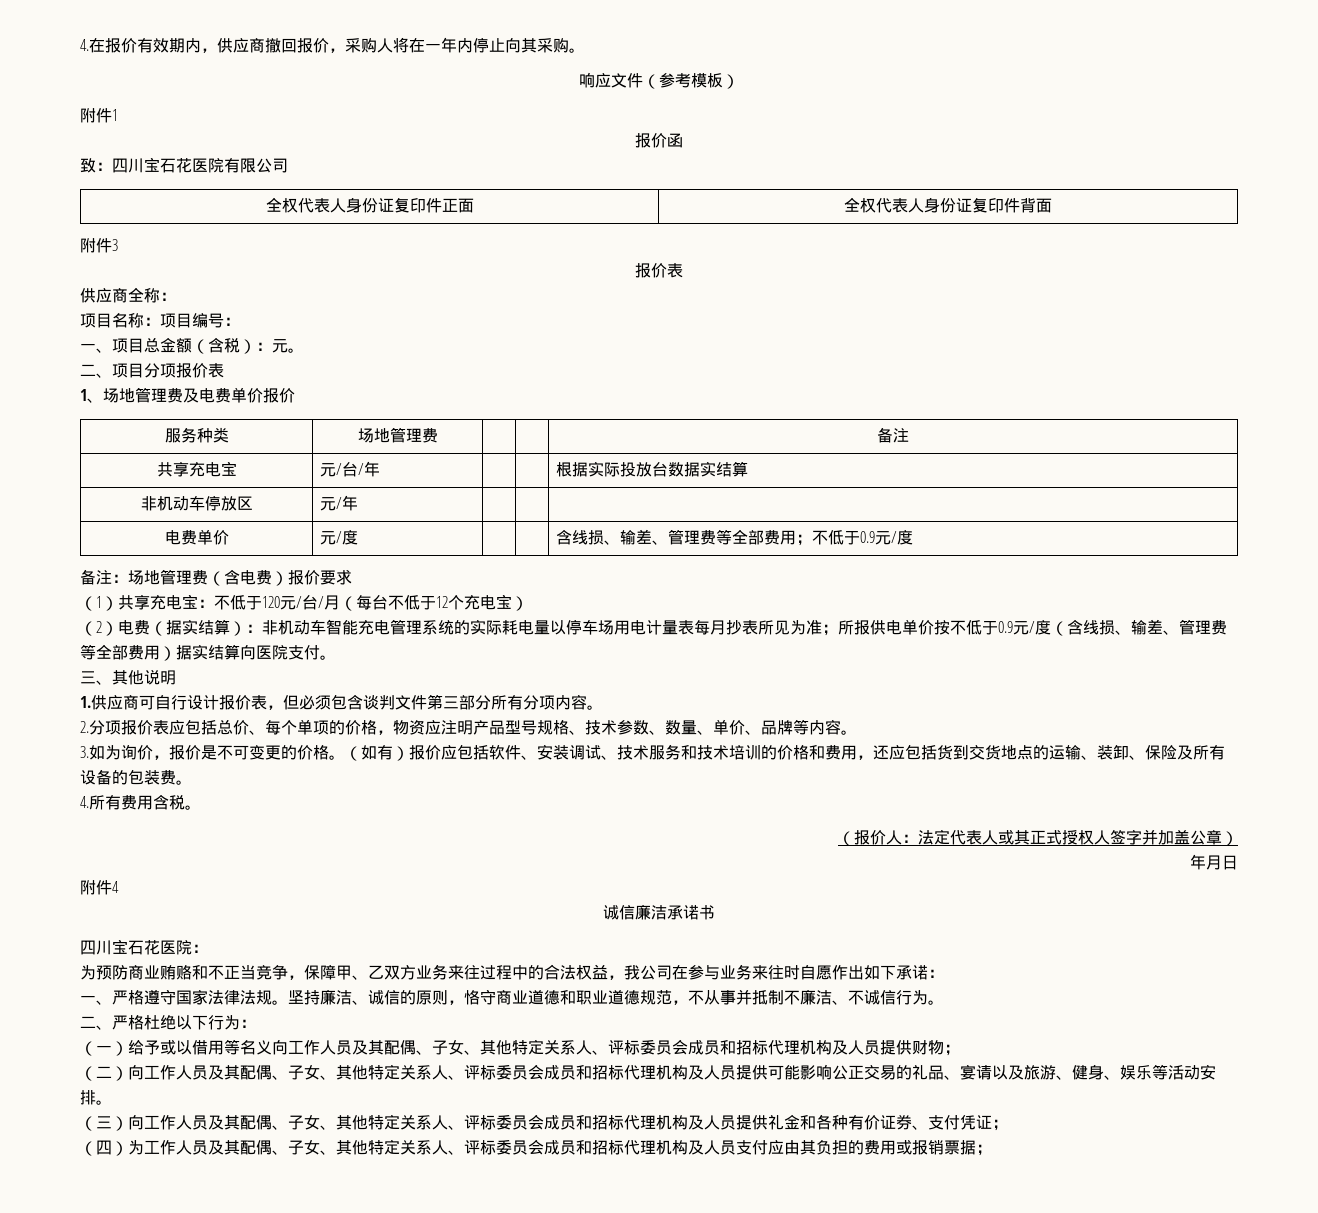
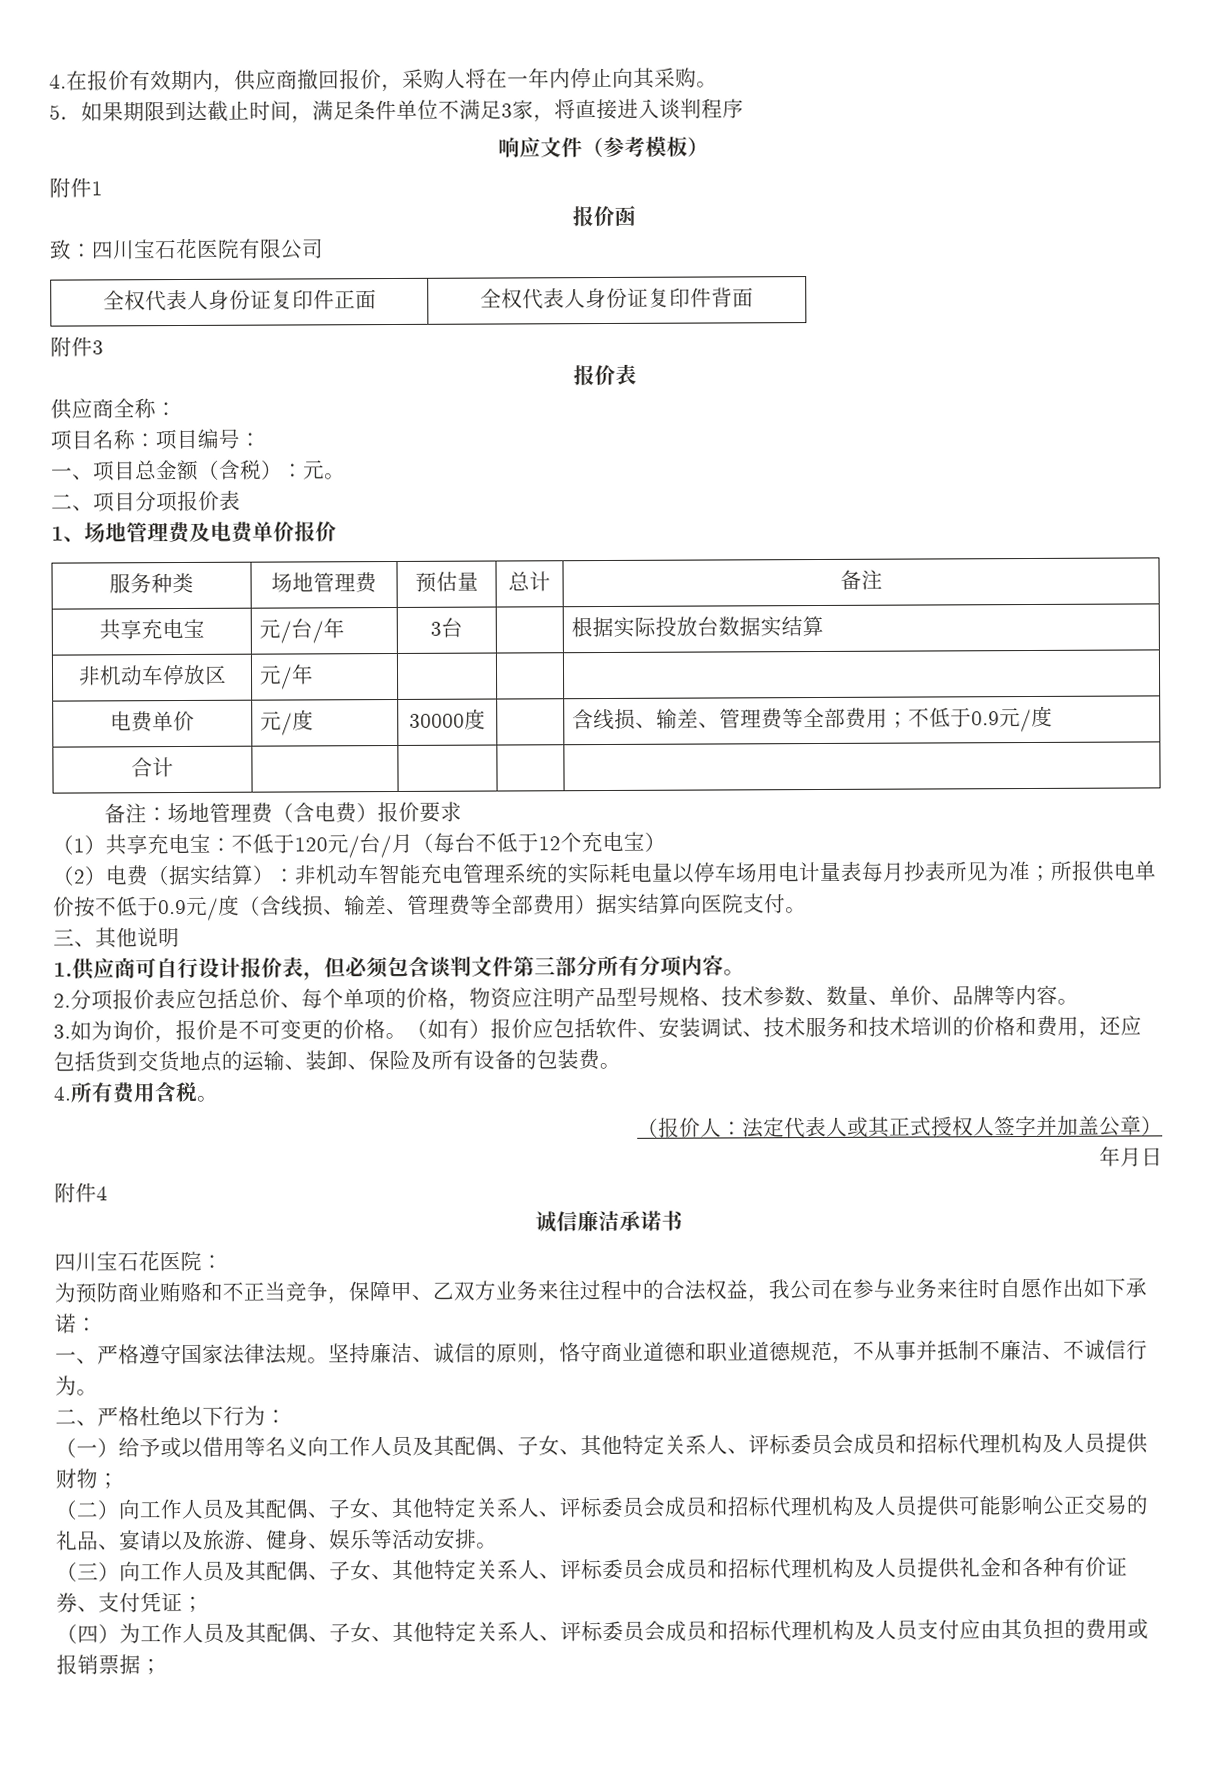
(585, 50) none -> [49,98,744,124] // 5．如果期限到达截止时间，满足条件单位不满足3家，将直接进入谈判程序
(438, 435) | -> [414,571,479,593] [508,571,551,592] 预估量 | 总计
(380, 469) none -> [430,617,463,638] 3台
(358, 537) none -> [409,708,486,730] 30000度
(913, 537) none -> [131,757,174,778] // 合计 | | | |

